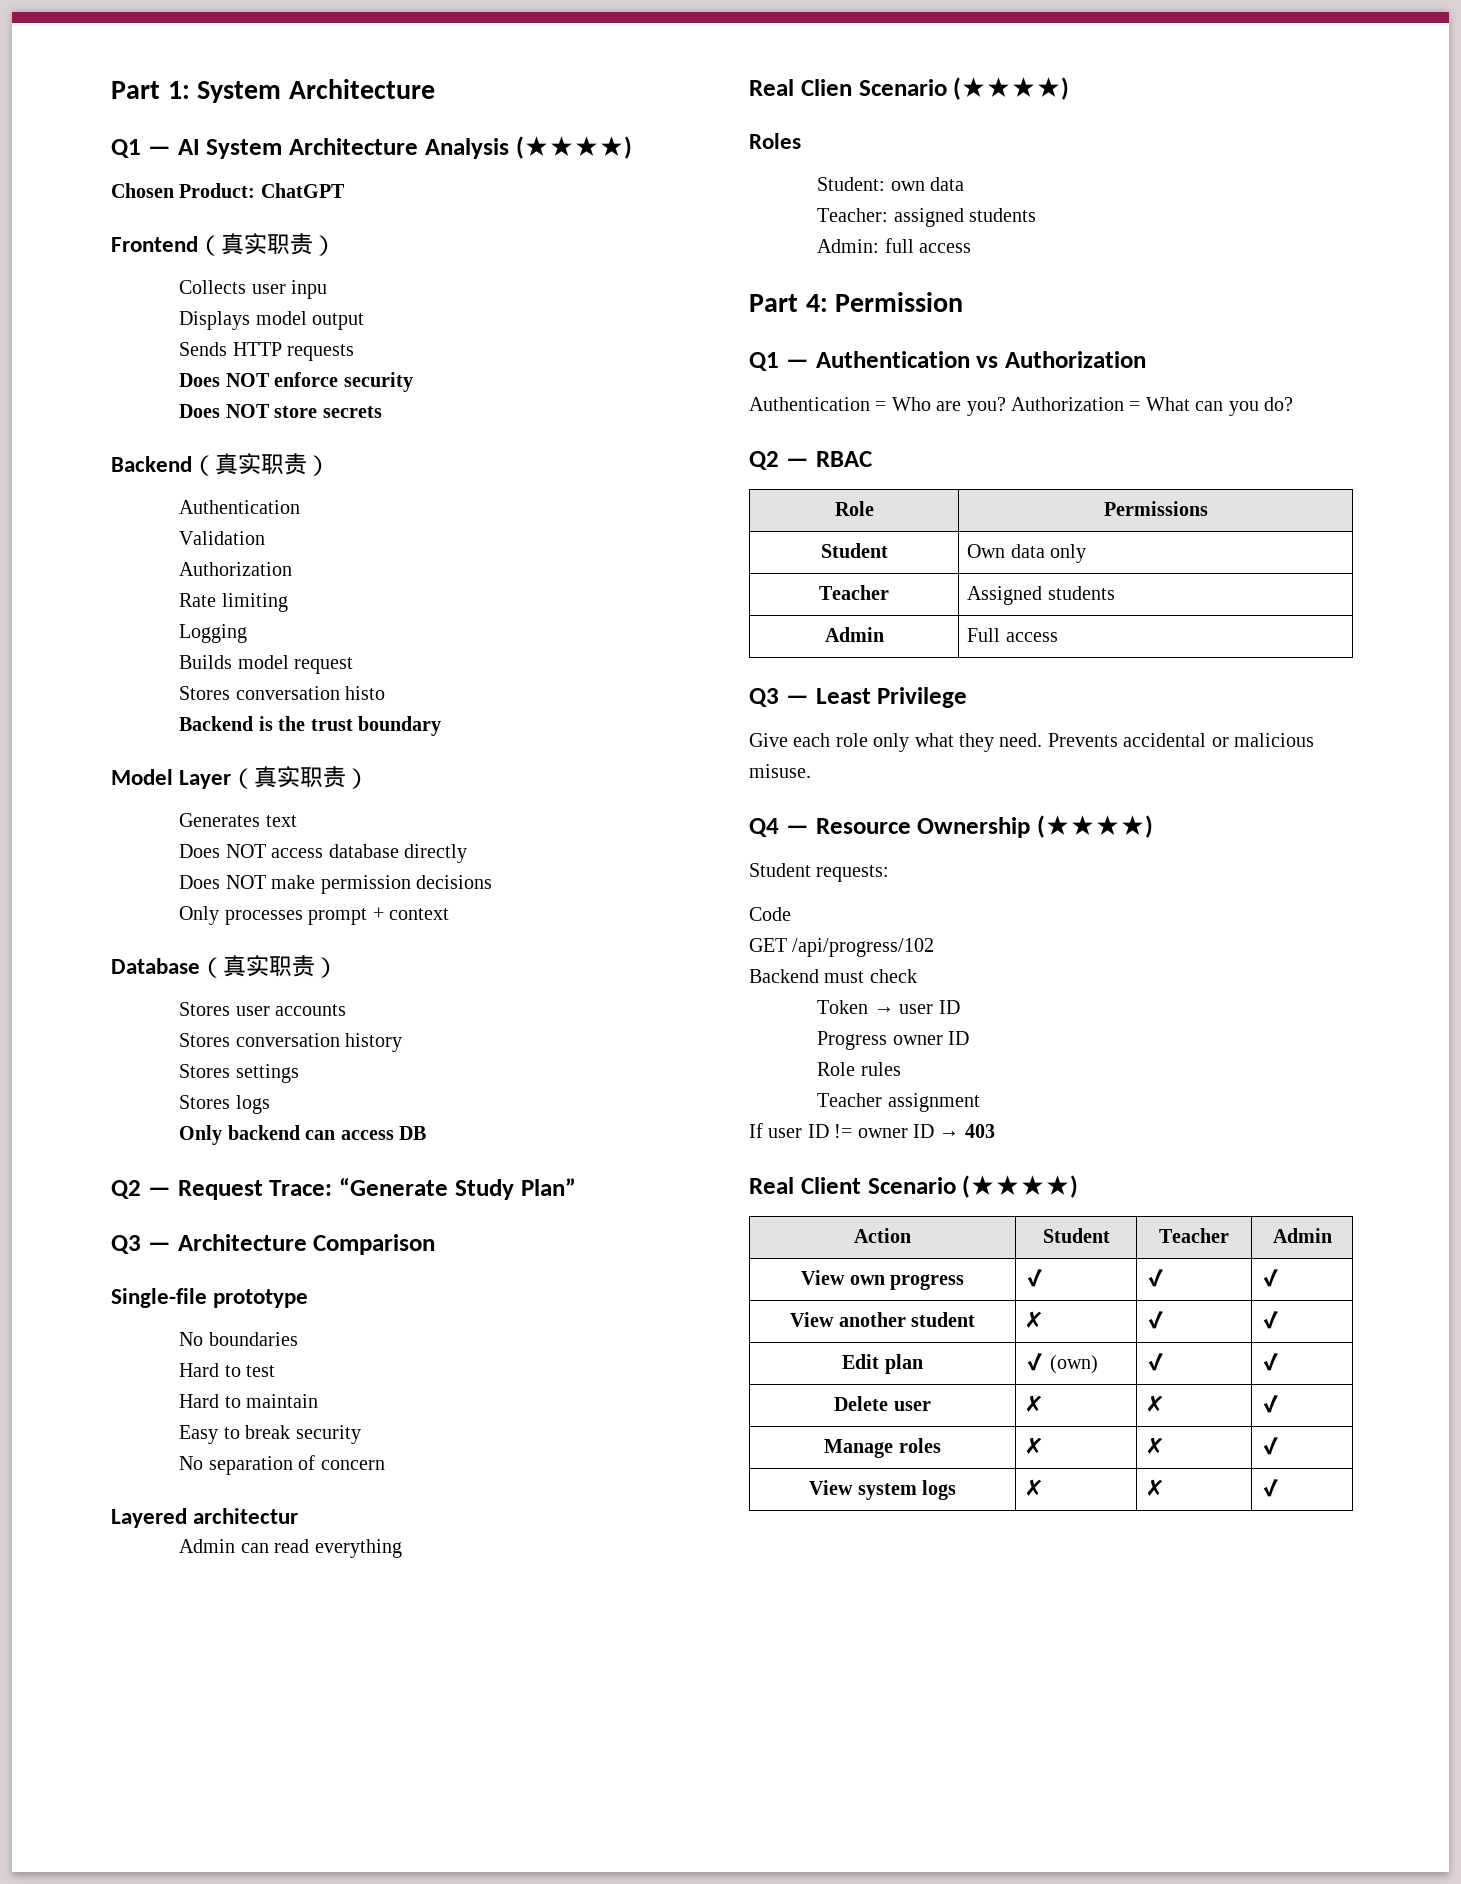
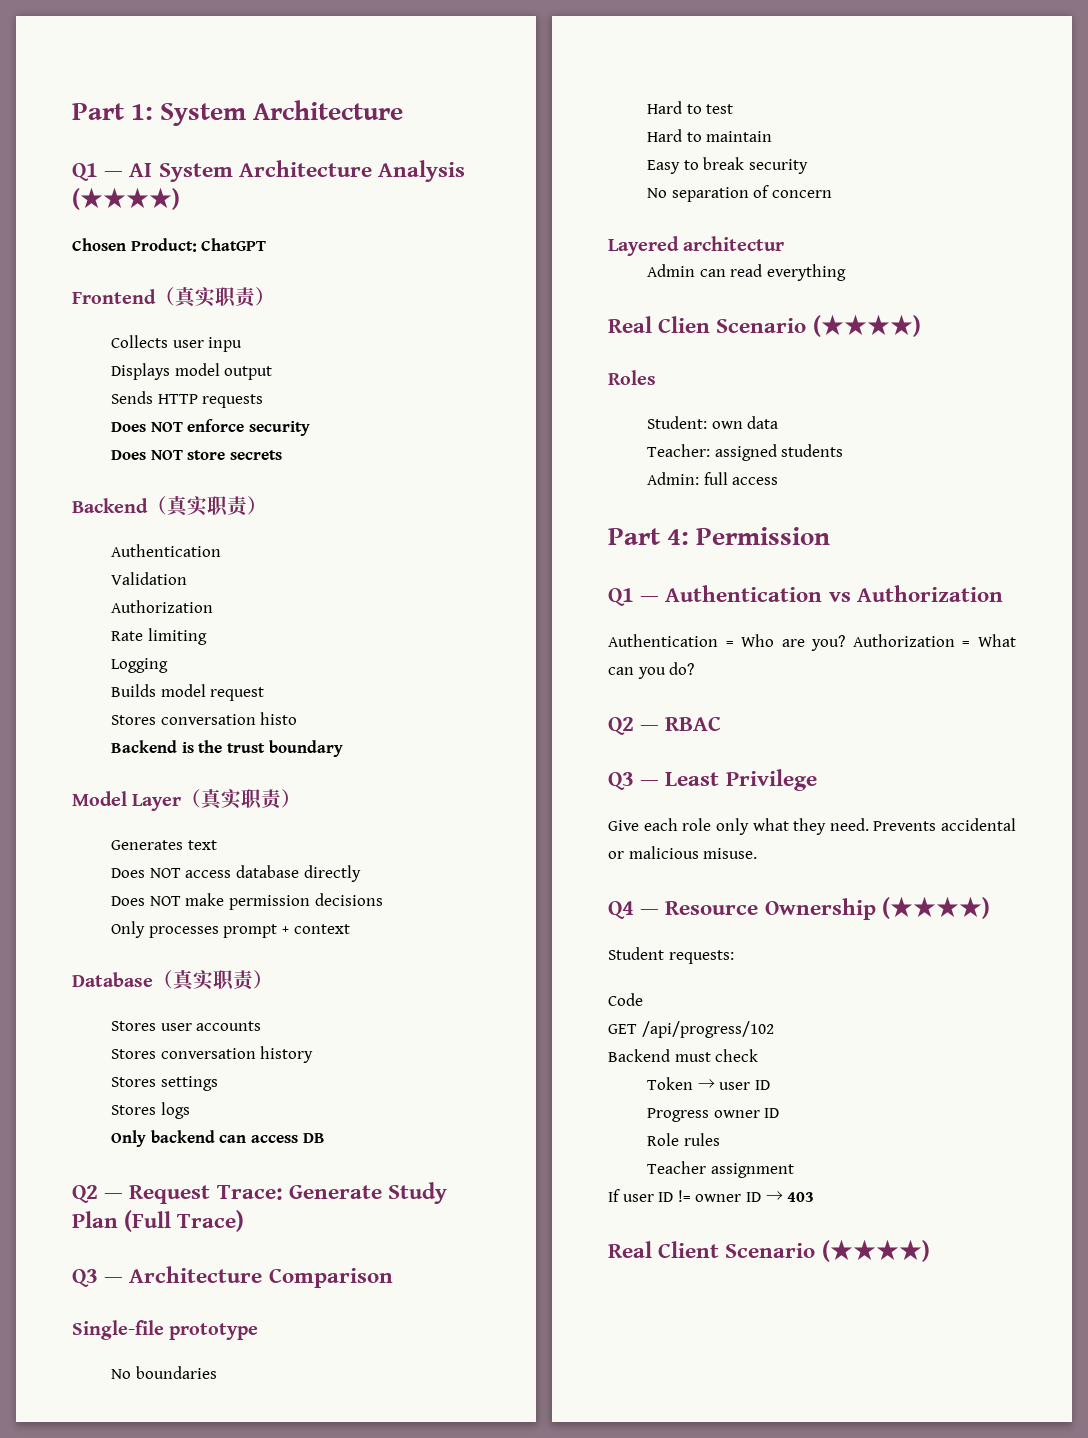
[339,1178,576,1200] “Generate Study Plan” -> [288,1182,448,1204] [72,1210,245,1232] Generate Study Plan (Full Trace)
[834,501,874,516] [1103,501,1208,516] [820,543,888,558] [967,544,1087,563] [819,585,889,600] [967,586,1115,605] [824,627,884,642] [967,628,1058,642] // Role | Permissions // Student | Own data only // Teacher | Assigned students // Admin | Full access -> (722, 723) none
[854,1228,911,1243] [1042,1228,1110,1243] [1159,1228,1229,1243] [1272,1228,1332,1243] [801,1270,964,1290] [1024,1269,1045,1287] [1145,1269,1166,1287] [1260,1269,1281,1287] [790,1312,975,1327] [1024,1311,1045,1328] [1145,1311,1166,1329] [1260,1311,1281,1329] [842,1354,923,1374] [1024,1353,1098,1374] [1145,1353,1166,1371] [1260,1353,1281,1371] [834,1396,931,1411] [1024,1395,1045,1412] [1145,1395,1166,1412] [1260,1395,1281,1413] [824,1438,941,1458] [1024,1437,1045,1454] [1145,1437,1166,1454] [1260,1437,1281,1455] [809,1480,956,1500] [1024,1479,1045,1496] [1145,1479,1166,1496] [1260,1479,1281,1497] // Action | Student | Teacher | Admin // View own progress | ✔ | ✔ | ✔ // View another student | ✘ | ✔ | ✔ // Edit plan | ✔ (own) | ✔ | ✔ // Delete user | ✘ | ✘ | ✔ // Manage roles | ✘ | ✘ | ✔ // View system logs | ✘ | ✘ | ✔ -> (930, 1250) none

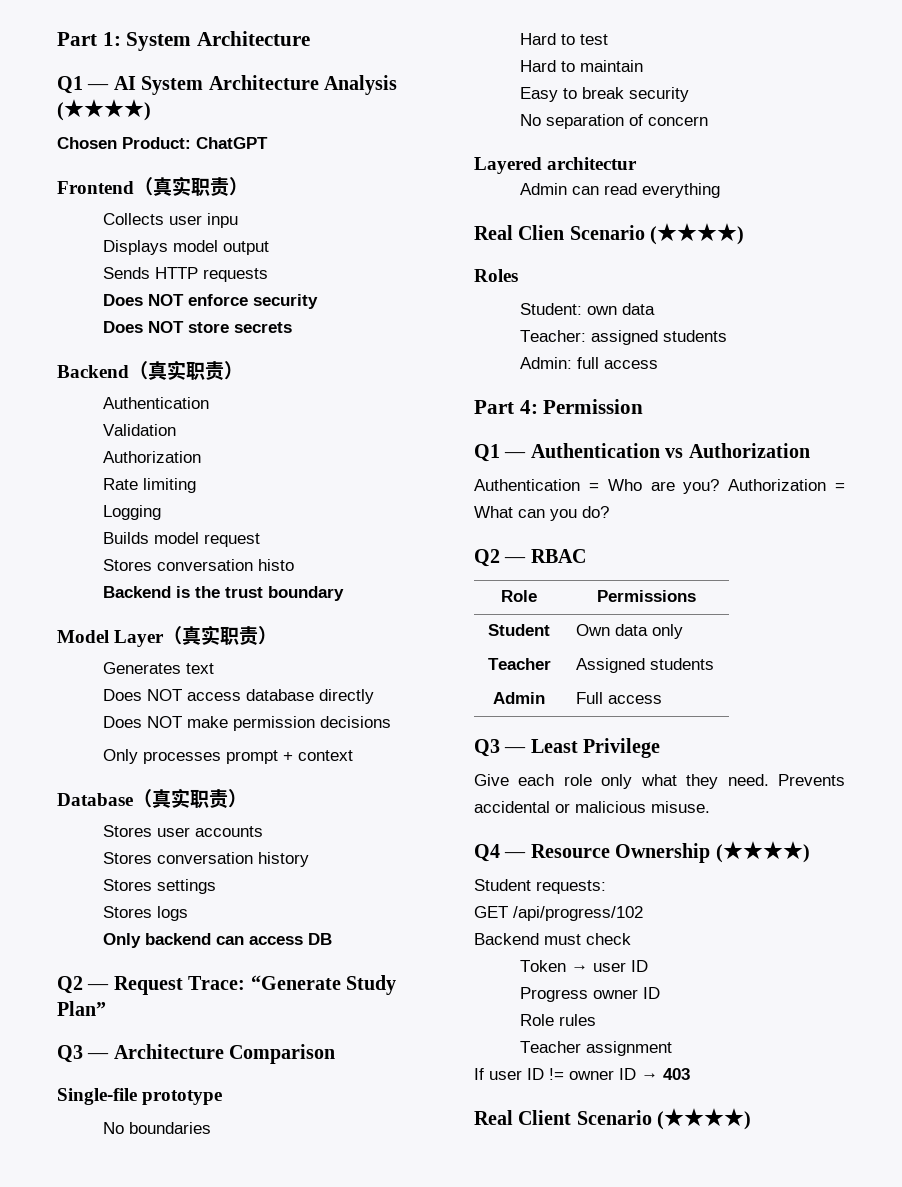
[288,1182,448,1204] [72,1210,245,1232] Generate Study Plan (Full Trace) -> [250,975,396,995] [57,1001,106,1016] “Generate Study Plan”
(722, 723) none -> [501,590,537,602] [596,590,696,602] [488,624,550,636] [575,624,683,639] [487,658,551,670] [575,658,714,673] [493,692,545,704] [575,692,662,704] // Role | Permissions // Student | Own data only // Teacher | Assigned students // Admin | Full access
[608,993,643,1006] // Code -> (606, 887) none

